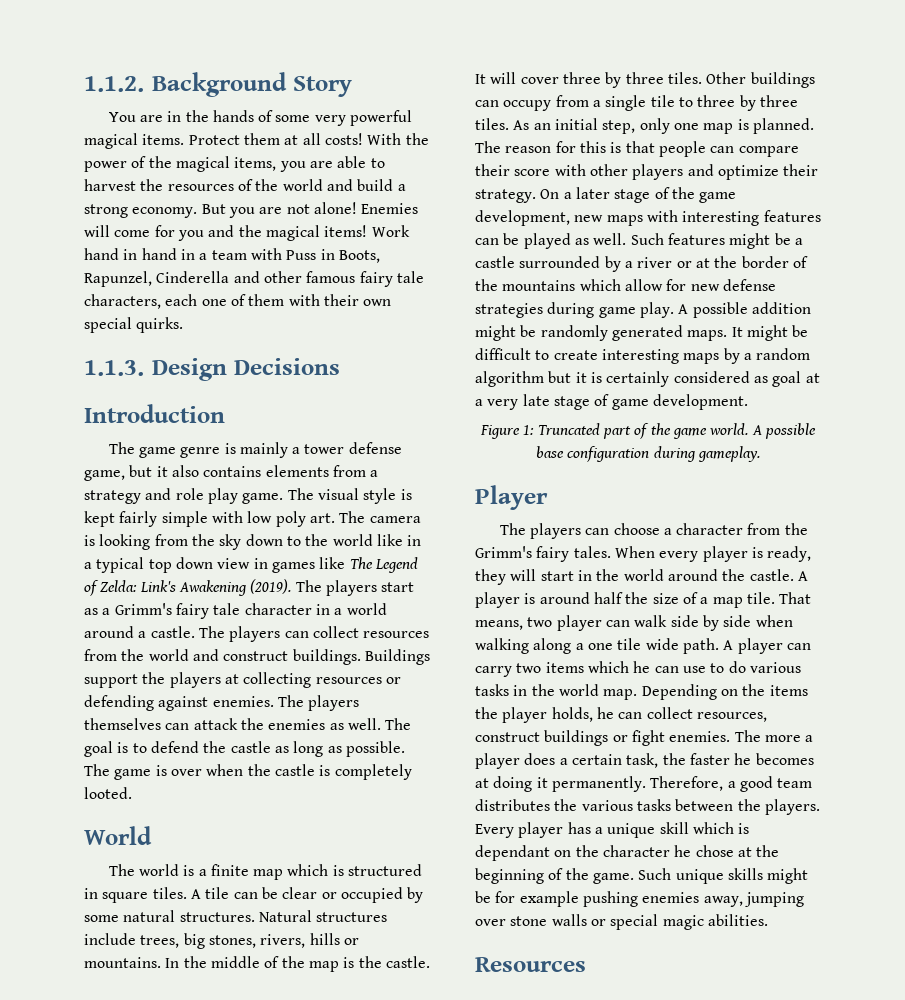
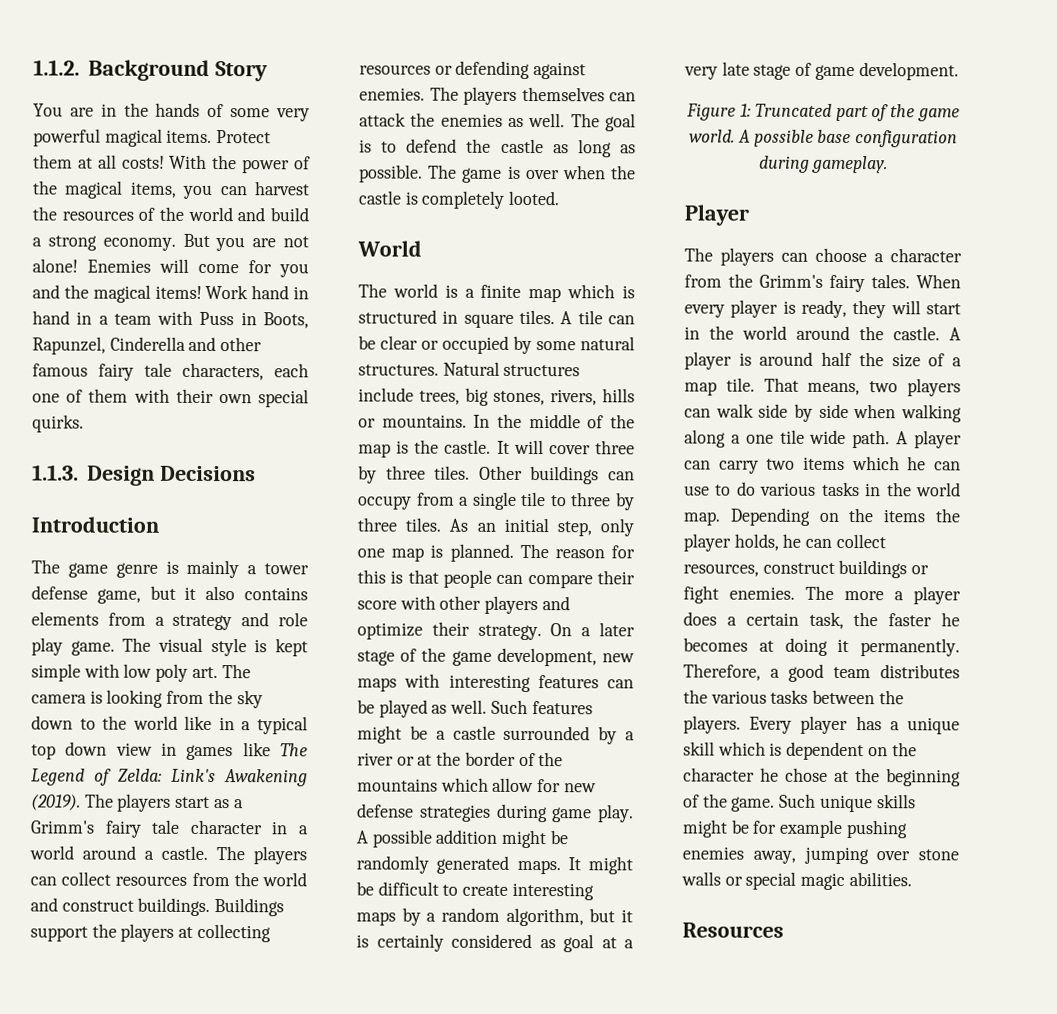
[309,156,385,168] are able to -> [219,186,248,196] can
[119,511,158,527] fairly -> (308, 647) none
[475,371,544,387] algorithm -> [505,907,584,927] algorithm,
[556,615,602,631] player -> [907,378,961,397] players
[475,845,550,861] dependant -> [786,741,865,761] dependent

